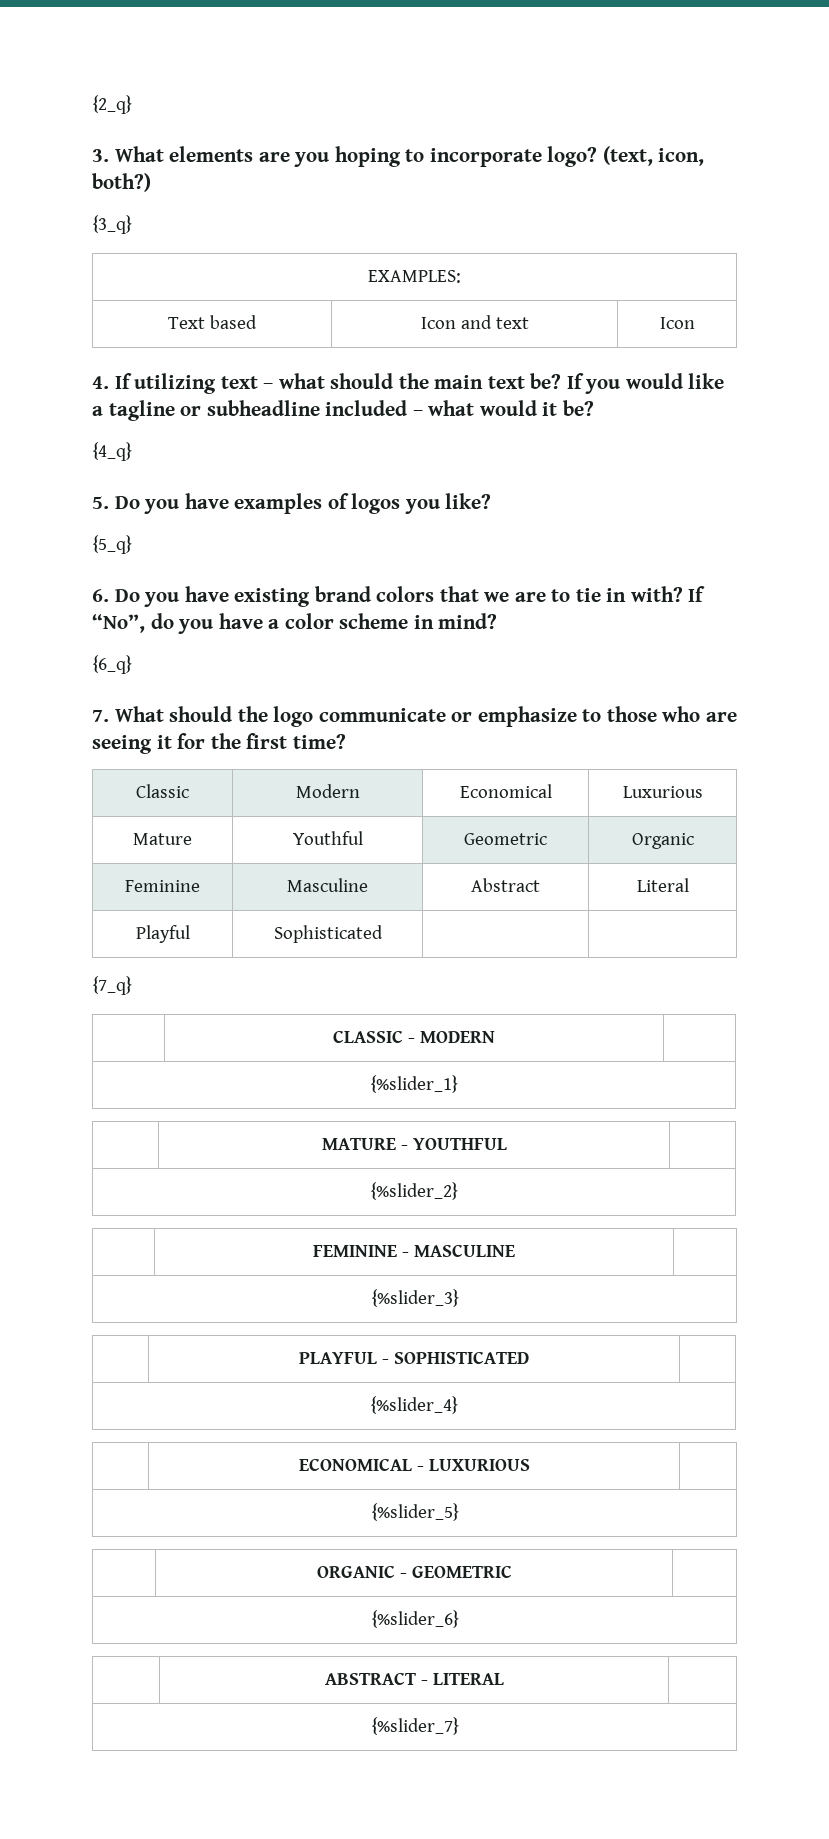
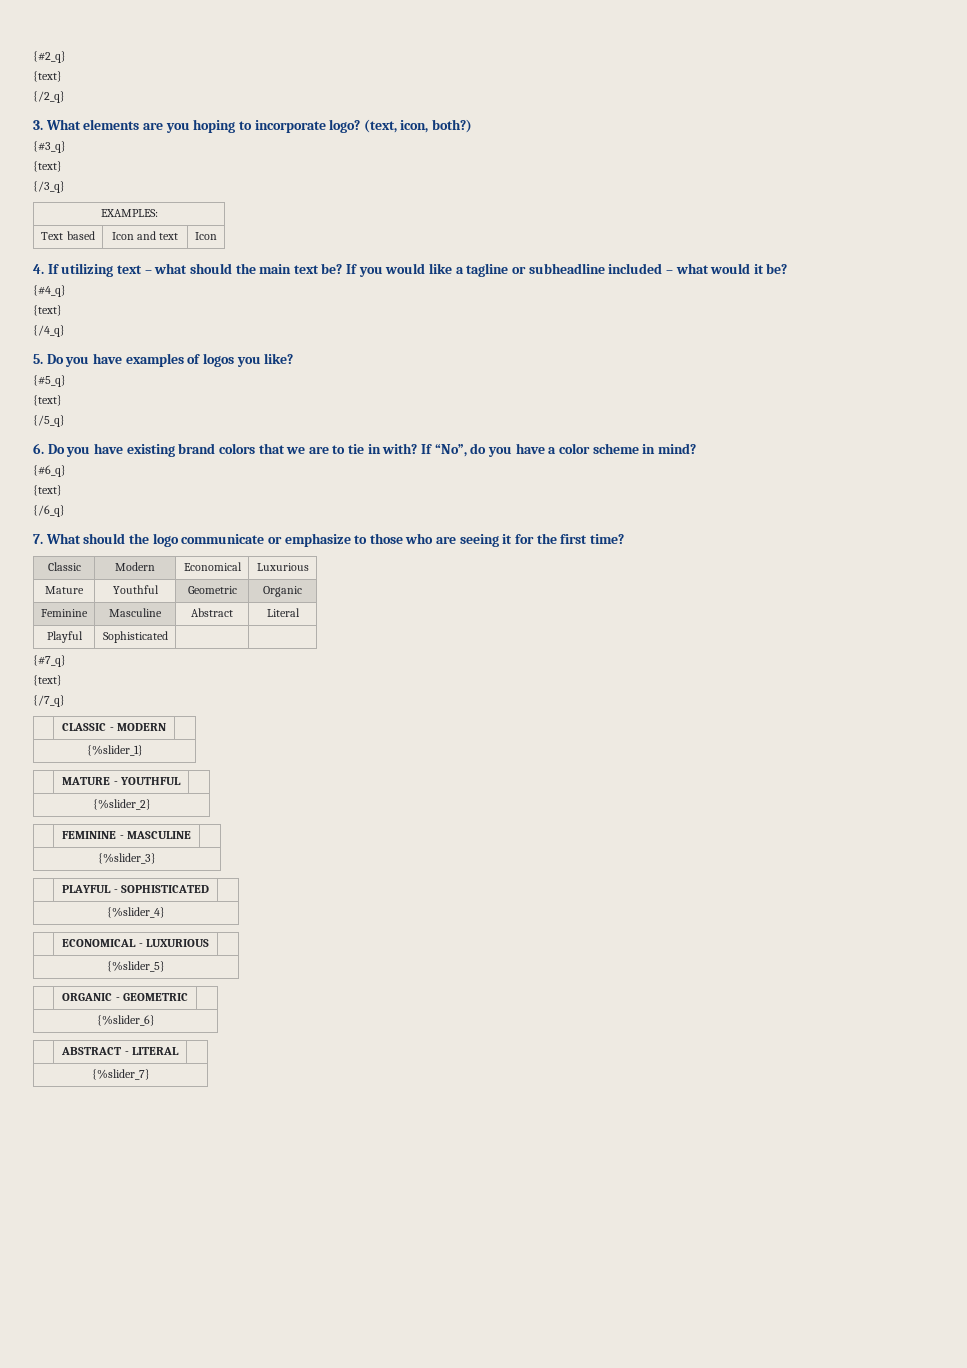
[92,95,132,114] {2_q} -> [33,51,66,63] [33,71,62,82] [33,91,65,103] {#2_q} // {text} // {/2_q}
[92,215,132,234] {3_q} -> [33,141,66,153] [33,161,62,172] [33,181,65,193] {#3_q} // {text} // {/3_q}
[92,442,132,461] {4_q} -> [33,285,66,297] [33,305,62,316] [33,325,65,337] {#4_q} // {text} // {/4_q}
[92,535,132,554] {5_q} -> [33,375,66,387] [33,395,62,406] [33,415,65,427] {#5_q} // {text} // {/5_q}
[92,655,132,674] {6_q} -> [33,465,66,477] [33,485,62,496] [33,505,65,517] {#6_q} // {text} // {/6_q}
[92,976,132,995] {7_q} -> [33,655,66,667] [33,675,62,686] [33,695,65,707] {#7_q} // {text} // {/7_q}

